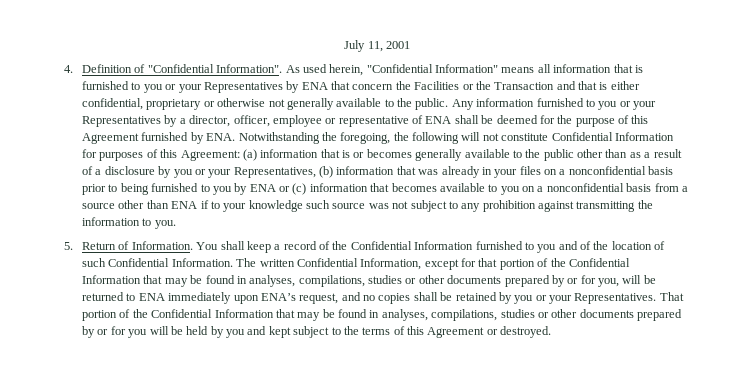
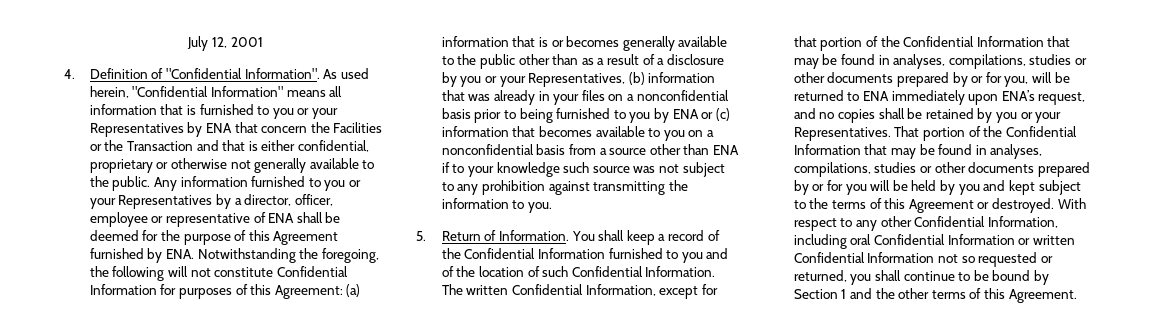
[367,41,383,52] 11, -> [212,37,227,48] 12,
(552, 332) none -> [1057,198,1086,209] [793,216,1058,231] [793,234,1075,249] [793,252,1053,267] [793,270,1050,285] [793,288,1077,303] With respect to any other Confidential Information, including oral Confidential Information or written Confidential Information not so requested or returned, you shall continue to be bound by Section 1 and the other terms of this Agreement.

